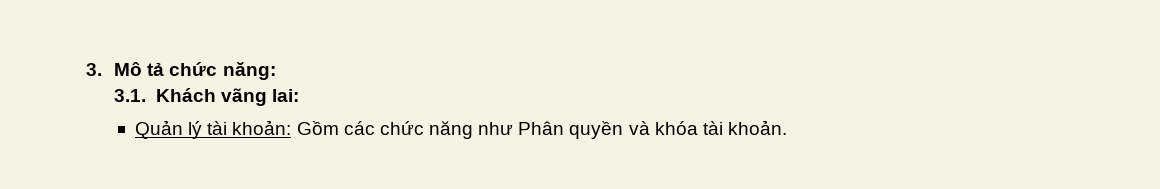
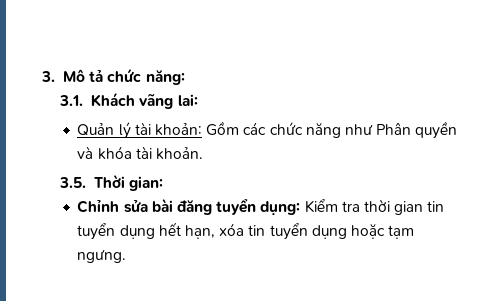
(787, 127) none -> [59,174,164,191] [77,198,445,216] [77,222,415,240] [77,250,127,263] // 3.5. Thời gian: // Chỉnh sửa bài đăng tuyển dụng: Kiểm tra thời gian tin tuyển dụng hết hạn, xóa tin tuyển dụng hoặc tạm ngưng.

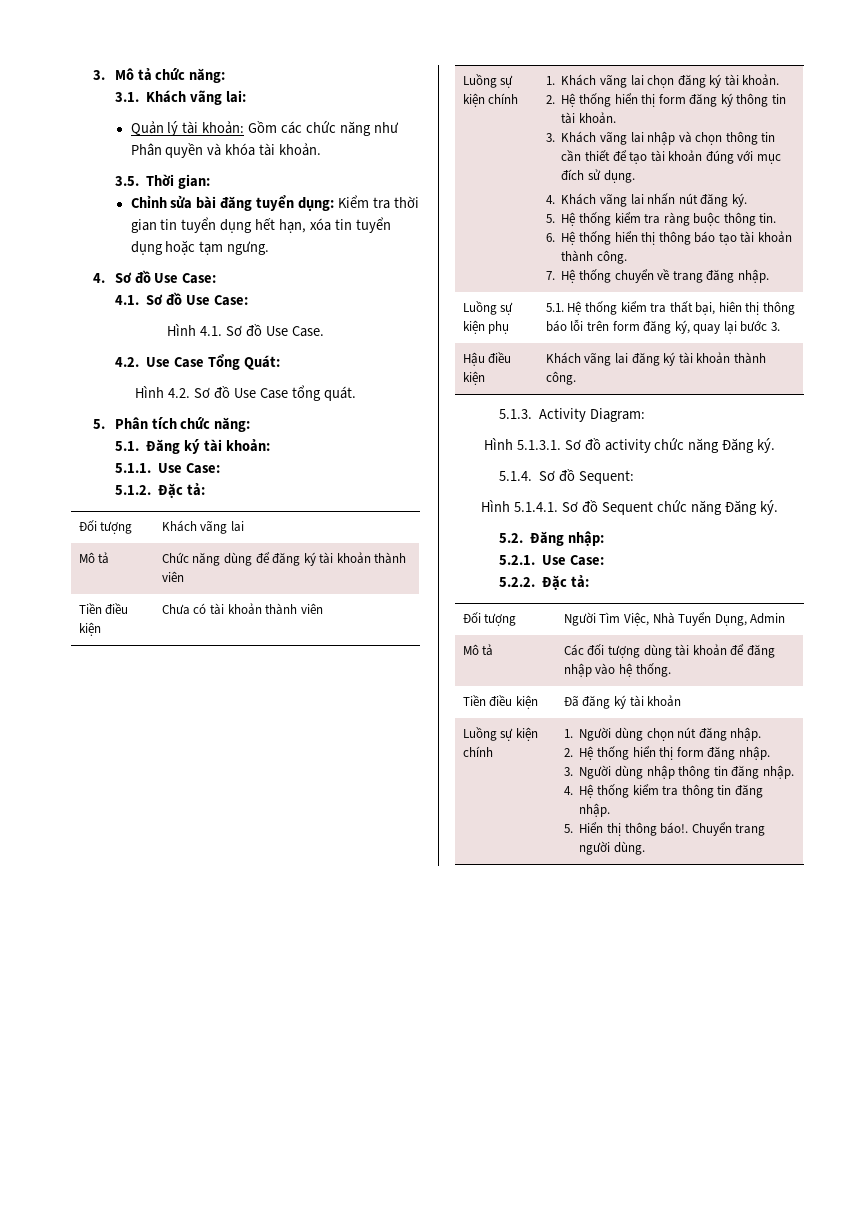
(127, 256) none -> [92,270,217,284] [114,292,248,306] [167,324,324,337] [114,354,280,370] [135,385,356,401] [92,417,251,432] [114,439,270,454] [114,463,220,474] [114,483,205,498] [78,520,133,534] [161,520,244,534] [78,552,110,564] [161,552,407,566] [161,571,184,582] [78,603,129,614] [78,622,101,636] [161,603,323,615] [462,74,514,88] [462,93,519,107] [545,74,780,88] [545,93,786,107] [561,112,616,124] [545,131,776,145] [561,150,781,164] [561,169,635,183] [545,193,747,207] [545,212,777,226] [545,231,792,245] [561,250,627,264] [545,269,769,283] [462,301,514,315] [462,320,510,334] [545,301,795,315] [545,319,780,334] [462,352,512,366] [462,371,485,385] [545,352,766,366] [545,371,576,385] [498,408,645,422] [483,438,776,453] [498,469,634,484] [481,500,778,515] [498,531,604,546] [498,555,604,566] [498,575,589,590] [462,612,517,626] [563,612,786,626] [462,644,494,656] [563,644,775,658] [563,663,671,677] [462,695,538,709] [563,695,682,709] [462,727,538,741] [462,746,493,757] [563,727,762,741] [563,746,770,760] [563,765,794,779] [563,784,763,798] [579,803,611,817] [563,822,766,836] [579,841,645,855] // 4. Sơ đồ Use Case: // 4.1. Sơ đồ Use Case: // Hình 4.1. Sơ đồ Use Case. // 4.2. Use Case Tổng Quát: // Hình 4.2. Sơ đồ Use Case tổng quát. // 5. Phân tích chức năng: // 5.1. Đăng ký tài khoản: // 5.1.1. Use Case: // 5.1.2. Đặc tả: // Đối tượng | Khách vãng lai // Mô tả | Chức năng dùng để đăng ký tài khoản thành viên // Tiền điều kiện | Chưa có tài khoản thành viên // Luồng sự kiện chính | 1. Khách vãng lai chọn đăng ký tài khoản. // 2. Hệ thống hiển thị form đăng ký thông tin tài khoản. // 3. Khách vãng lai nhập và chọn thông tin cần thiết để tạo tài khoản đúng với mục đích sử dụng. // 4. Khách vãng lai nhấn nút đăng ký. // 5. Hệ thống kiểm tra ràng buộc thông tin. // 6. Hệ thống hiển thị thông báo tạo tài khoản thành công. // 7. Hệ thống chuyển về trang đăng nhập. // Luồng sự kiện phụ | 5.1. Hệ thống kiểm tra thất bại, hiên thị thông báo lỗi trên form đăng ký, quay lại bước 3. // Hậu điều kiện | Khách vãng lai đăng ký tài khoản thành công. // 5.1.3. Activity Diagram: // Hình 5.1.3.1. Sơ đồ activity chức năng Đăng ký. // 5.1.4. Sơ đồ Sequent: // Hình 5.1.4.1. Sơ đồ Sequent chức năng Đăng ký. // 5.2. Đăng nhập: // 5.2.1. Use Case: // 5.2.2. Đặc tả: // Đối tượng | Người Tìm Việc, Nhà Tuyển Dụng, Admin // Mô tả | Các đối tượng dùng tài khoản để đăng nhập vào hệ thống. // Tiền điều kiện | Đã đăng ký tài khoản // Luồng sự kiện chính | 1. Người dùng chọn nút đăng nhập. // 2. Hệ thống hiển thị form đăng nhập. // 3. Người dùng nhập thông tin đăng nhập. // 4. Hệ thống kiểm tra thông tin đăng nhập. // 5. Hiển thị thông báo!. Chuyển trang người dùng.

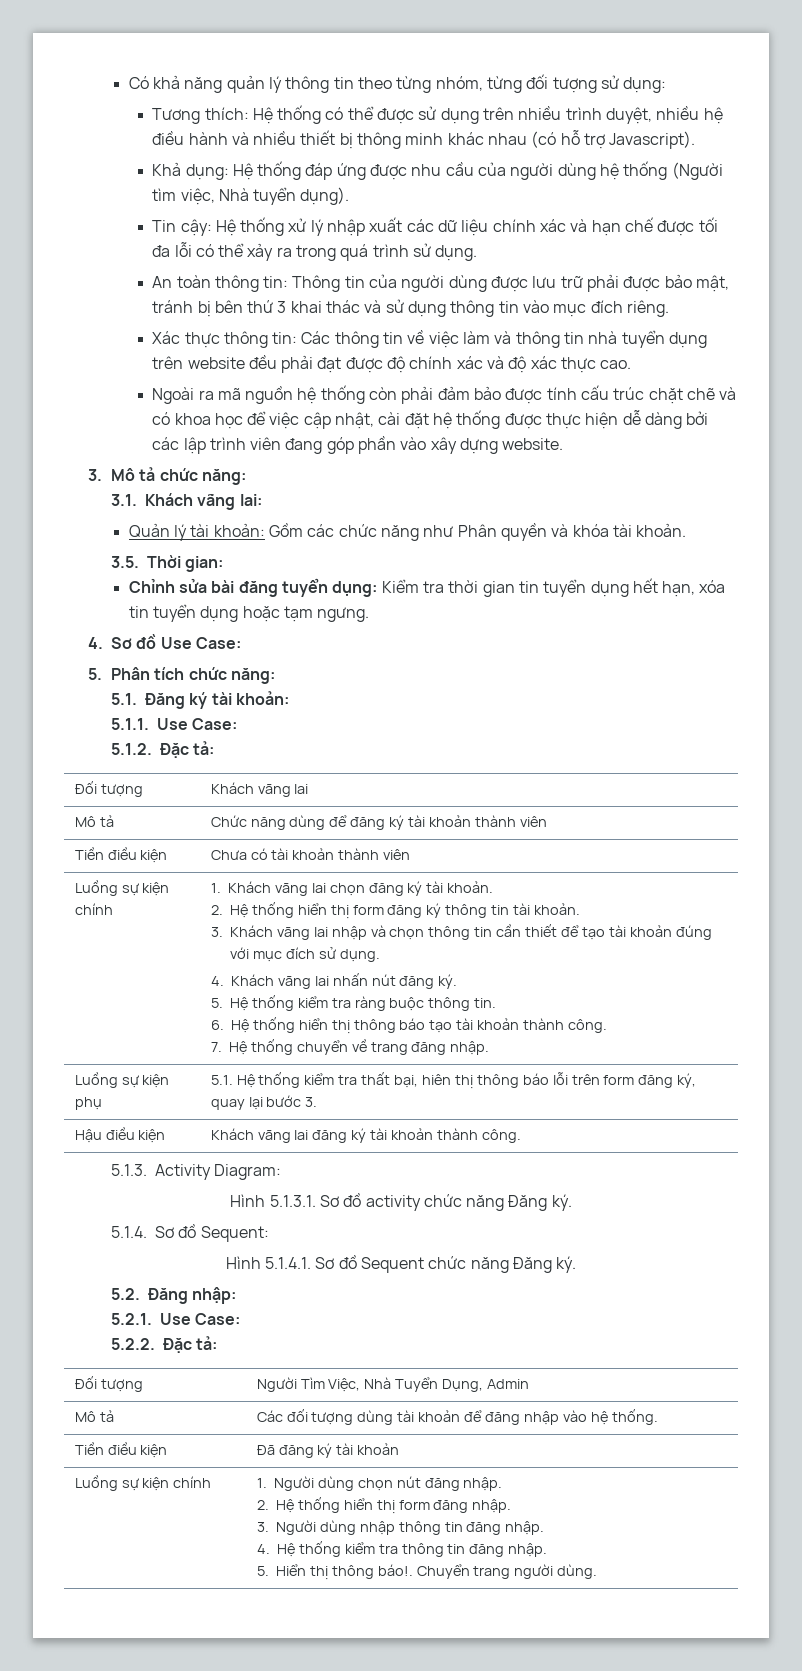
(92, 75) none -> [128,74,667,93] [152,105,723,124] [152,130,696,149] [152,161,723,180] [152,187,350,205] [152,217,718,236] [152,242,478,261] [152,274,729,292] [152,299,669,317] [152,330,707,348] [152,355,632,373] [152,385,737,404] [152,410,709,429] [152,436,564,454] Có khả năng quản lý thông tin theo từng nhóm, từng đối tượng sử dụng: // Tương thích: Hệ thống có thể được sử dụng trên nhiều trình duyệt, nhiều hệ điều hành và nhiều thiết bị thông minh khác nhau (có hỗ trợ Javascript). // Khả dụng: Hệ thống đáp ứng được nhu cầu của người dùng hệ thống (Người tìm việc, Nhà tuyển dụng). // Tin cậy: Hệ thống xử lý nhập xuất các dữ liệu chính xác và hạn chế được tối đa lỗi có thể xảy ra trong quá trình sử dụng. // An toàn thông tin: Thông tin của người dùng được lưu trữ phải được bảo mật, tránh bị bên thứ 3 khai thác và sử dụng thông tin vào mục đích riêng. // Xác thực thông tin: Các thông tin về việc làm và thông tin nhà tuyển dụng trên website đều phải đạt được độ chính xác và độ xác thực cao. // Ngoài ra mã nguồn hệ thống còn phải đảm bảo được tính cấu trúc chặt chẽ và có khoa học để việc cập nhật, cài đặt hệ thống được thực hiện dễ dàng bởi các lập trình viên đang góp phần vào xây dựng website. //
[114,292,248,306] [167,324,324,337] [114,354,280,370] [135,385,356,401] // 4.1. Sơ đồ Use Case: // Hình 4.1. Sơ đồ Use Case. // 4.2. Use Case Tổng Quát: // Hình 4.2. Sơ đồ Use Case tổng quát. -> (242, 643) none

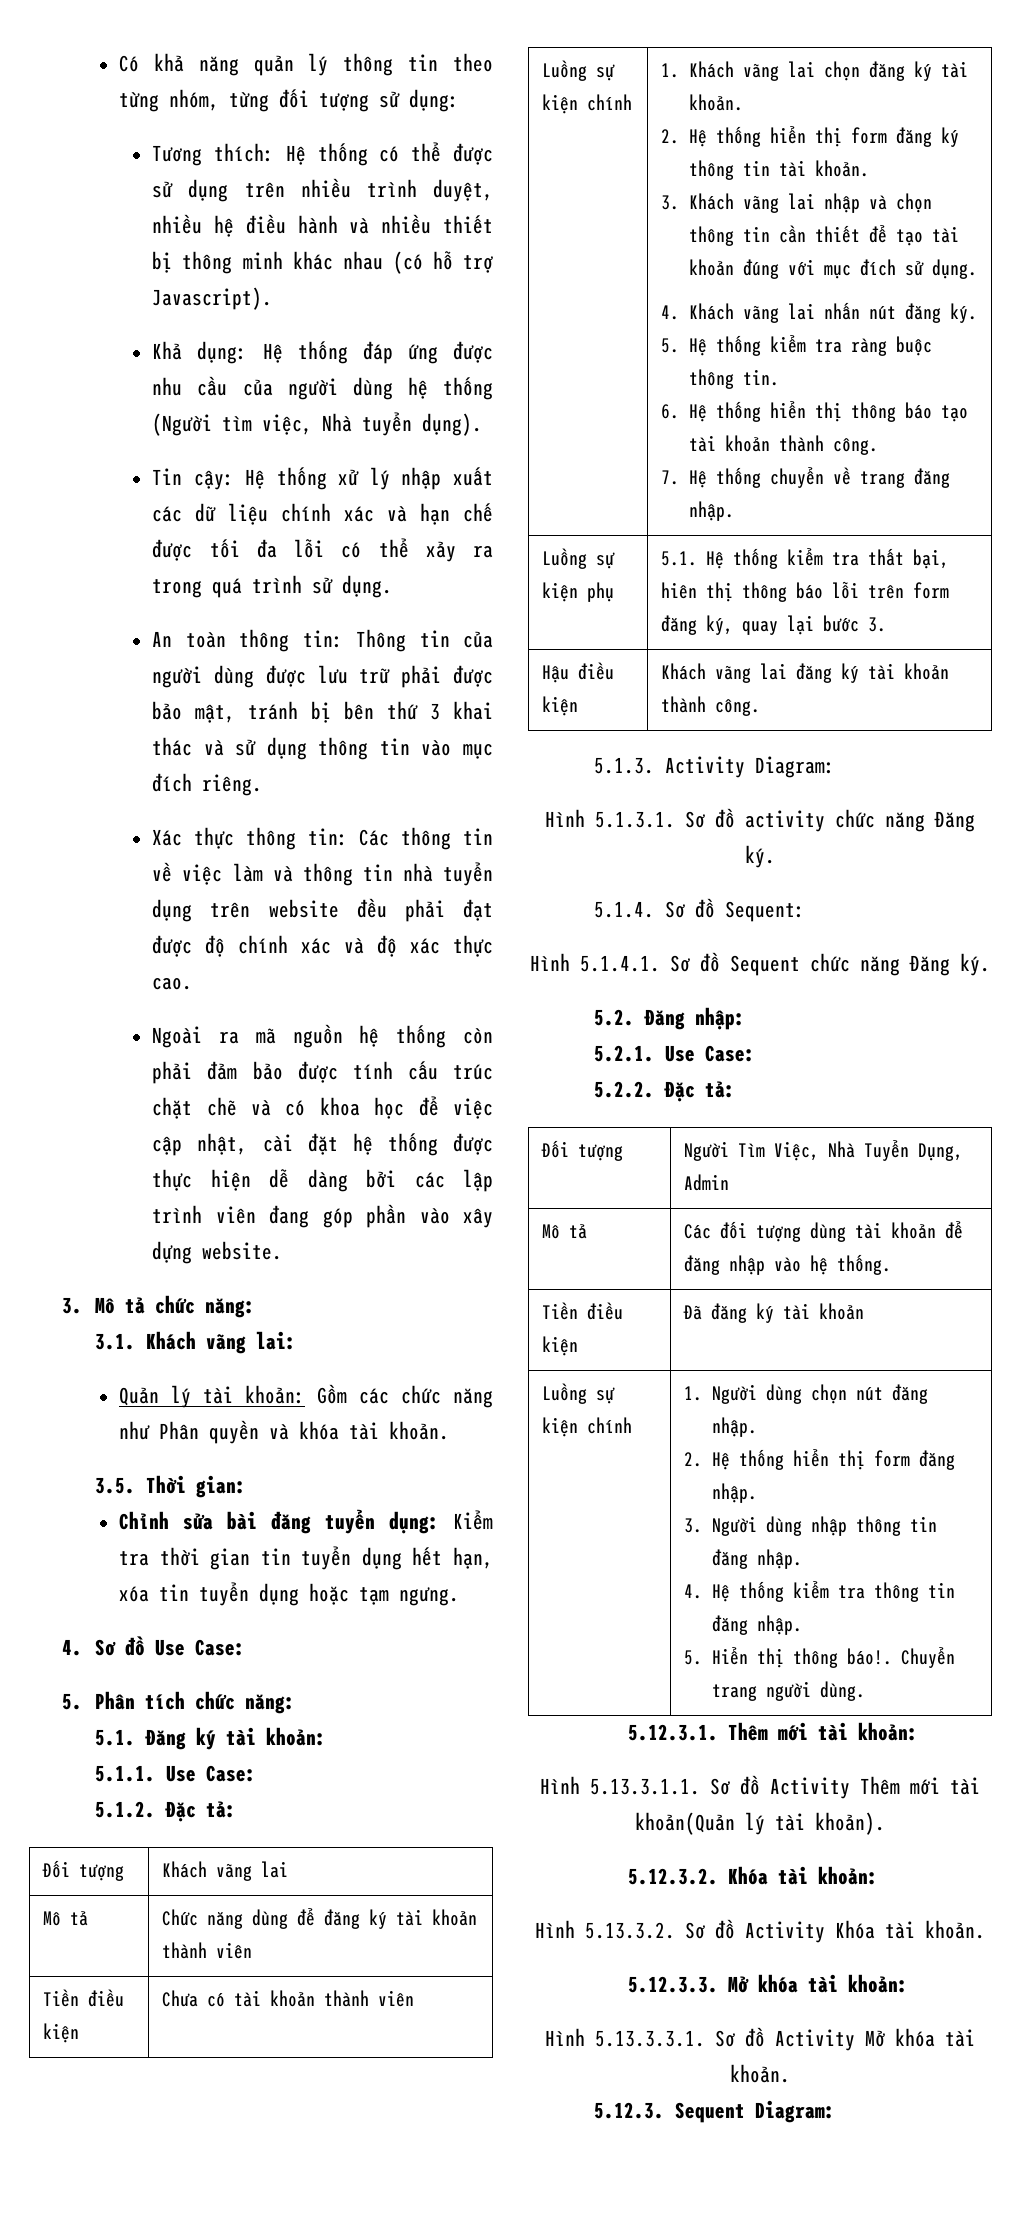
(598, 1571) none -> [627,1722,919,1741] [540,1775,980,1799] [635,1812,885,1835] [627,1866,879,1885] [535,1919,985,1943] [627,1974,909,1993] [545,2027,975,2051] [730,2064,790,2083] [594,2100,836,2123] // 5.12.3.1. Thêm mới tài khoản: // Hình 5.13.3.1.1. Sơ đồ Activity Thêm mới tài khoản(Quản lý tài khoản). // 5.12.3.2. Khóa tài khoản: // Hình 5.13.3.2. Sơ đồ Activity Khóa tài khoản. // 5.12.3.3. Mở khóa tài khoản: // Hình 5.13.3.3.1. Sơ đồ Activity Mở khóa tài khoản. // 5.12.3. Sequent Diagram:

